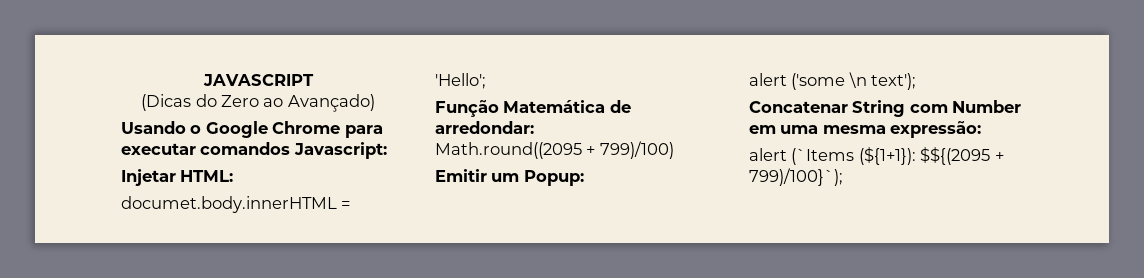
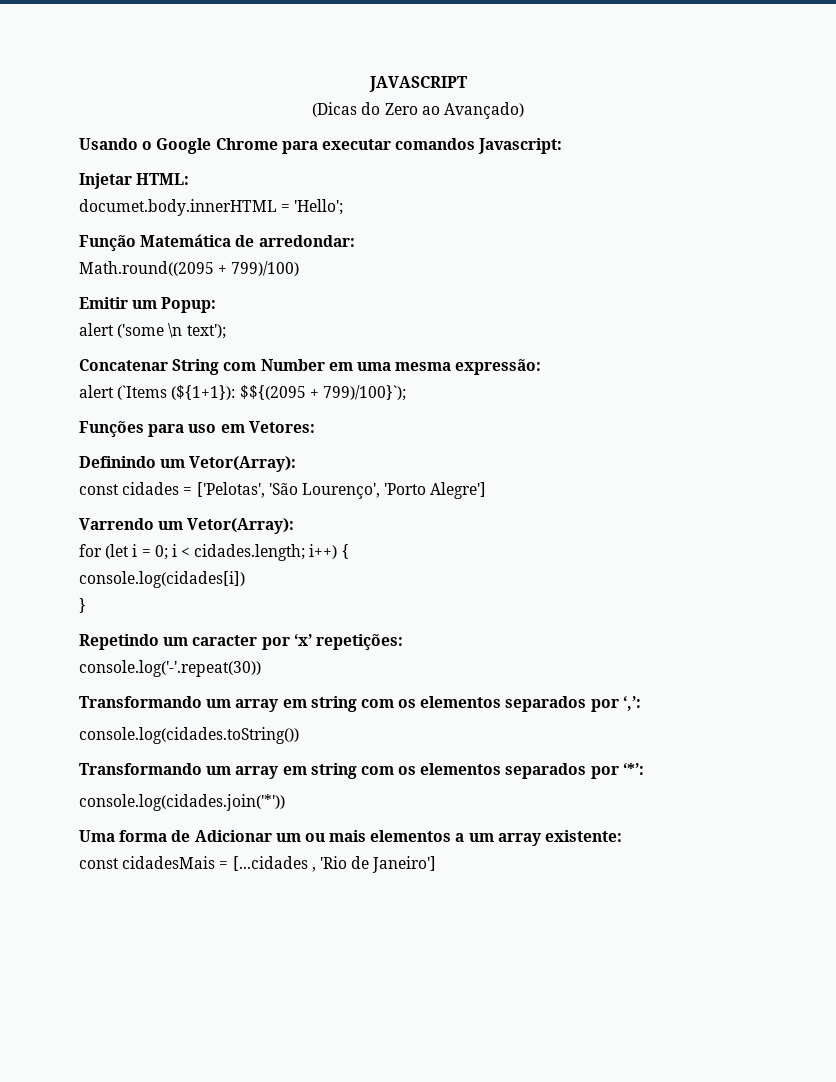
(843, 177) none -> [79,421,315,438] [79,456,297,472] [79,482,487,499] [79,518,295,534] [79,544,349,561] [79,571,245,588] [79,598,86,613] [79,634,403,651] [79,660,261,677] [79,696,641,712] [79,727,299,744] [79,763,644,779] [79,794,285,811] [79,830,623,846] [79,856,437,873] // Funções para uso em Vetores: // Definindo um Vetor(Array): // const cidades = ['Pelotas', 'São Lourenço', 'Porto Alegre'] // Varrendo um Vetor(Array): // for (let i = 0; i < cidades.length; i++) { // console.log(cidades[i]) // } // Repetindo um caracter por ‘x’ repetições: // console.log('-'.repeat(30)) // Transformando um array em string com os elementos separados por ‘,’: // console.log(cidades.toString()) // Transformando um array em string com os elementos separados por ‘*’: // console.log(cidades.join('*')) // Uma forma de Adicionar um ou mais elementos a um array existente: // const cidadesMais = [...cidades , 'Rio de Janeiro']

